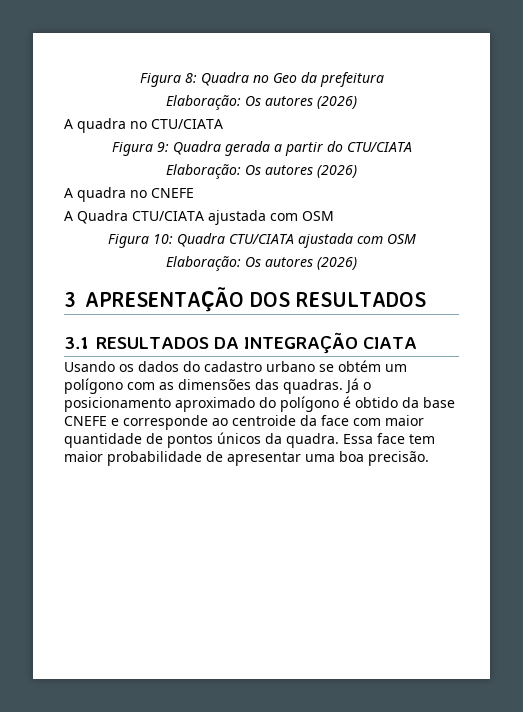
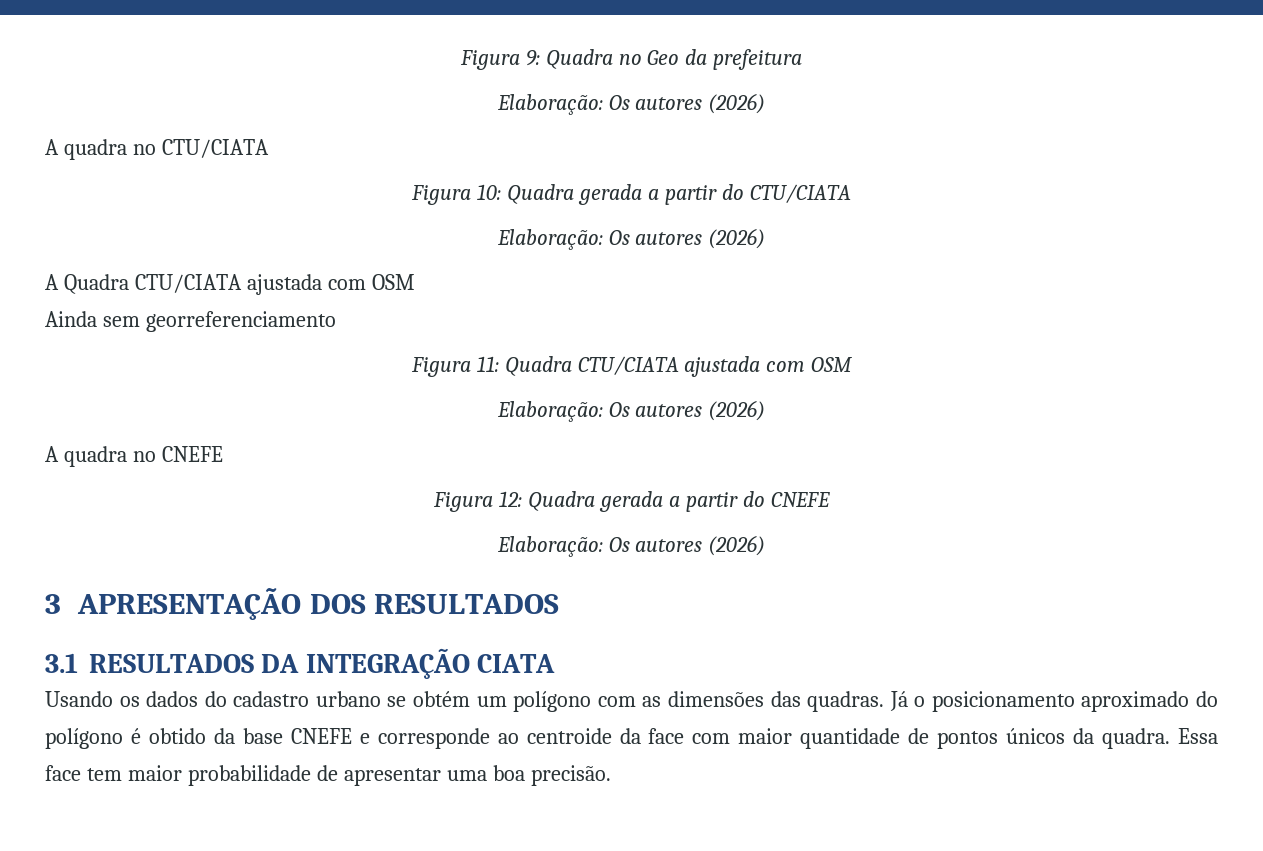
[139,73,197,87] Figura 8: -> [459,50,540,70] Figura 9:
[156,142,169,152] 9: -> [477,184,502,200] 10:
[64,187,194,202] // A quadra no CNEFE -> (766, 238) none
[107,234,173,248] // Figura 10: -> [45,311,336,332] [410,356,499,377] // Ainda sem georreferenciamento // Figura 11:
(357, 263) none -> [45,446,223,467] [433,491,830,512] [496,535,766,557] // A quadra no CNEFE // Figura 12: Quadra gerada a partir do CNEFE // Elaboração: Os autores (2026)

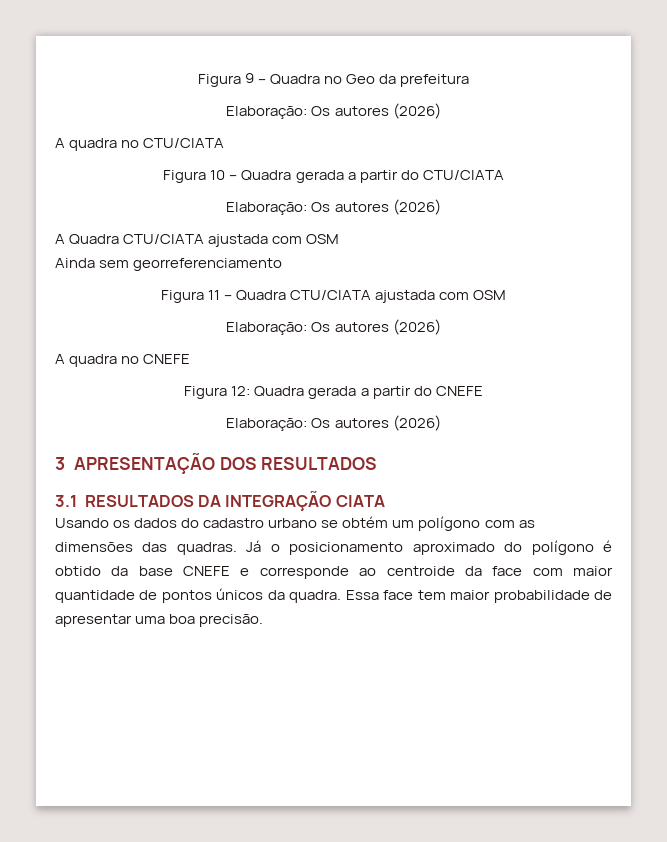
[459,50,540,70] Figura 9: -> [197,73,266,87] Figura 9 –
[477,184,502,200] 10: -> [210,170,238,180] 10 –
[476,356,499,372] 11: -> [207,290,232,300] 11 –

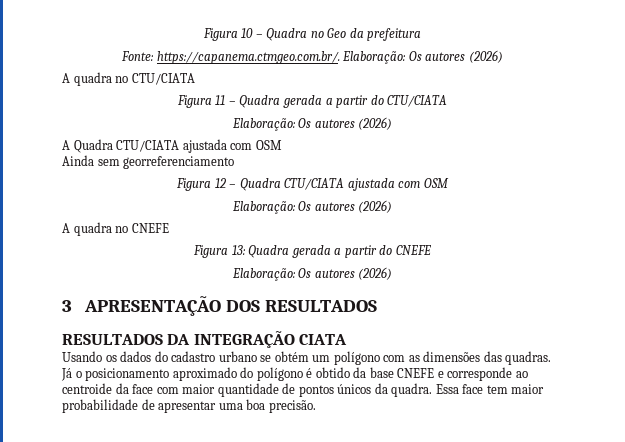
[197,73,254,87] Figura 9 -> [202,28,254,41] Figura 10
(470, 80) none -> [121,51,340,64] Fonte: https://capanema.ctmgeo.com.br/.
[210,170,226,180] 10 -> [215,95,226,105] 11
[207,290,220,300] 11 -> [214,178,226,188] 12
[231,386,251,396] 12: -> [231,245,246,255] 13:
[55,495,77,507] 3.1 -> (378, 306) none

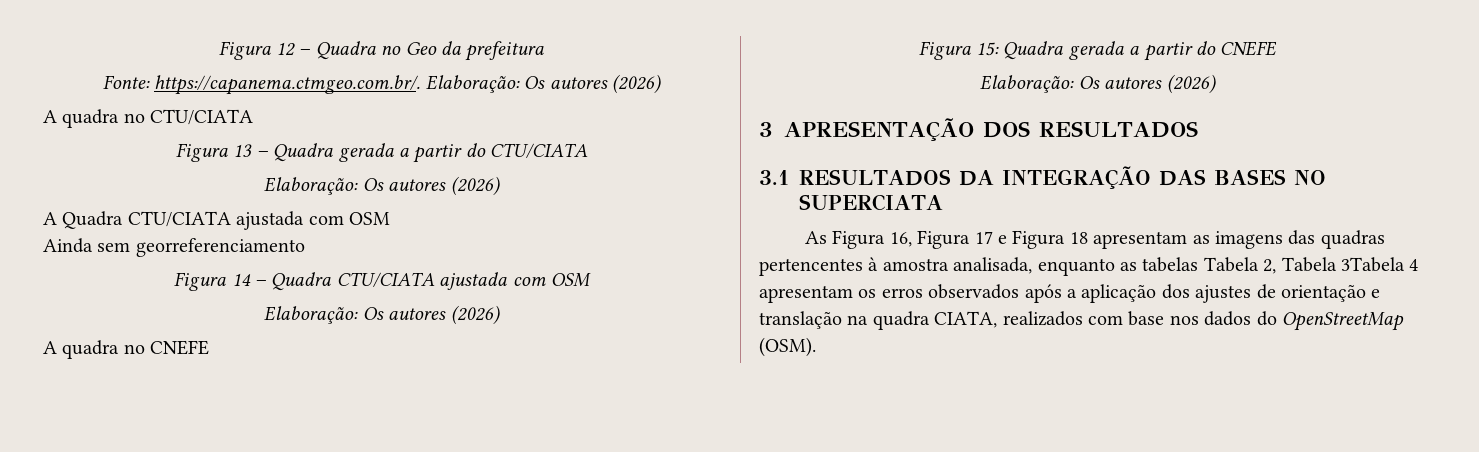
[202,28,254,41] Figura 10 -> [218,41,296,60] Figura 12
[215,95,226,105] 11 -> [233,144,253,157] 13
[214,178,226,188] 12 -> [231,273,251,286] 14
[231,245,246,255] 13: -> [976,42,999,56] 15:
(378, 306) none -> [759,170,789,185] 3.1
[299,334,348,345] [62,351,552,365] [61,367,528,381] [62,383,545,397] [62,399,316,413] CIATA // Usando os dados do cadastro urbano se obtém um polígono com as dimensões das quadras. Já o posicionamento aproximado do polígono é obtido da base CNEFE e corresponde ao centroide da face com maior quantidade de pontos únicos da quadra. Essa face tem maior probabilidade de apresentar uma boa precisão. -> [1158,169,1326,186] [799,194,943,211] [804,230,1385,249] [759,257,1419,276] [759,284,1381,303] [759,311,1404,331] [759,337,816,357] DAS BASES NO SUPERCIATA // As Figura 16, Figura 17 e Figura 18 apresentam as imagens das quadras pertencentes à amostra analisada, enquanto as tabelas Tabela 2, Tabela 3Tabela 4 apresentam os erros observados após a aplicação dos ajustes de orientação e translação na quadra CIATA, realizados com base nos dados do OpenStreetMap (OSM).

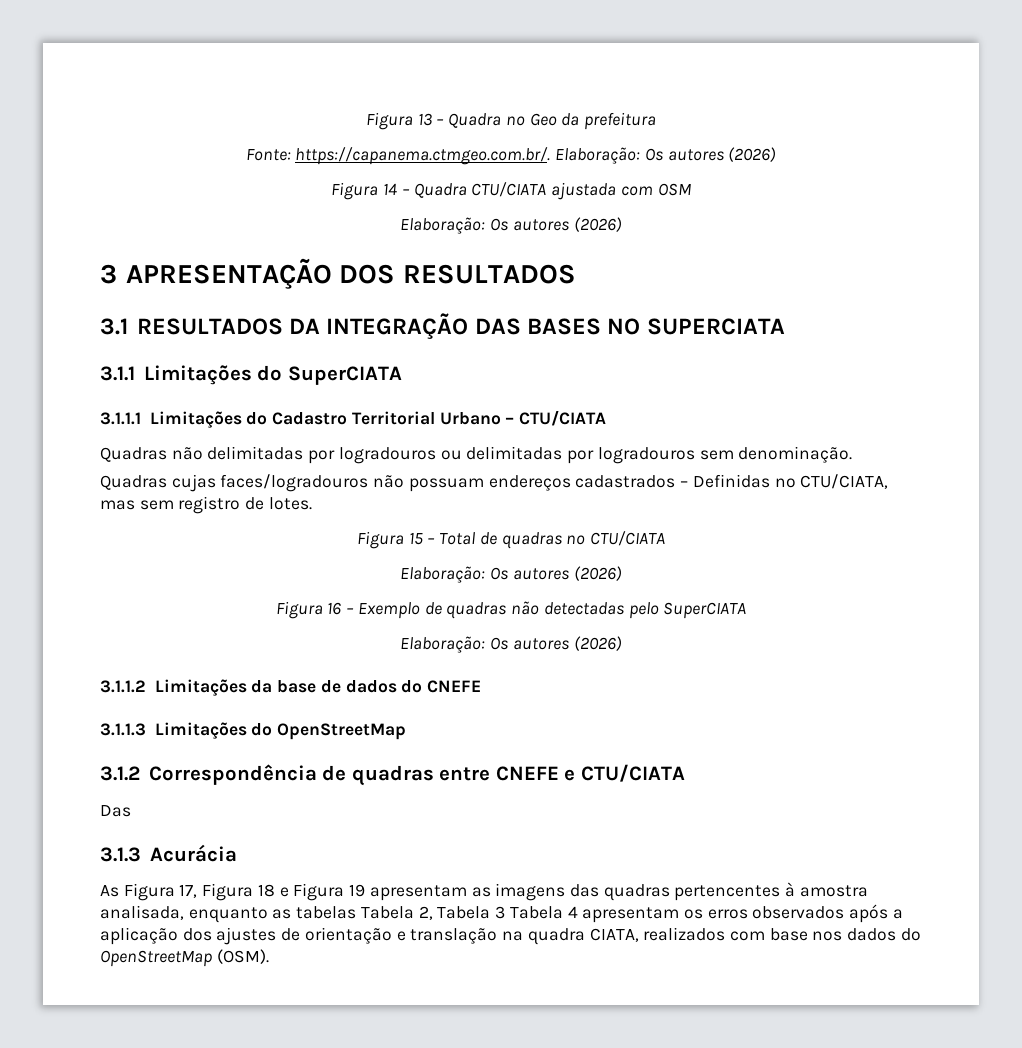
[218,41,296,60] Figura 12 -> [365,112,432,130] Figura 13
[43,109,254,128] [175,143,589,163] [264,176,500,196] [43,211,390,230] [43,238,305,257] // A quadra no CTU/CIATA // Figura 13 – Quadra gerada a partir do CTU/CIATA // Elaboração: Os autores (2026) // A Quadra CTU/CIATA ajustada com OSM // Ainda sem georreferenciamento -> (777, 154) none
[43,340,210,359] [918,41,1278,61] [980,74,1216,94] // A quadra no CNEFE // Figura 15: Quadra gerada a partir do CNEFE // Elaboração: Os autores (2026) -> (622, 224) none
(943, 202) none -> [100,365,402,385] [100,410,607,429] [100,446,853,464] [100,474,889,492] [100,496,312,514] [356,531,666,549] [400,566,622,583] [275,601,747,619] [400,636,622,653] [100,679,482,697] [100,722,407,740] [100,764,685,786] [100,805,131,817] [100,844,237,862] // 3.1.1 Limitações do SuperCIATA // 3.1.1.1 Limitações do Cadastro Territorial Urbano – CTU/CIATA // Quadras não delimitadas por logradouros ou delimitadas por logradouros sem denominação. // Quadras cujas faces/logradouros não possuam endereços cadastrados – Definidas no CTU/CIATA, mas sem registro de lotes. // Figura 15 – Total de quadras no CTU/CIATA // Elaboração: Os autores (2026) // Figura 16 – Exemplo de quadras não detectadas pelo SuperCIATA // Elaboração: Os autores (2026) // 3.1.1.2 Limitações da base de dados do CNEFE // 3.1.1.3 Limitações do OpenStreetMap // 3.1.2 Correspondência de quadras entre CNEFE e CTU/CIATA // Das // 3.1.3 Acurácia
[889,230,993,249] 16, Figura 17 -> [179,883,275,901] 17, Figura 18
[1069,232,1088,244] 18 -> [349,884,366,897] 19
[1341,257,1405,272] 3Tabela -> [495,906,563,919] 3 Tabela

